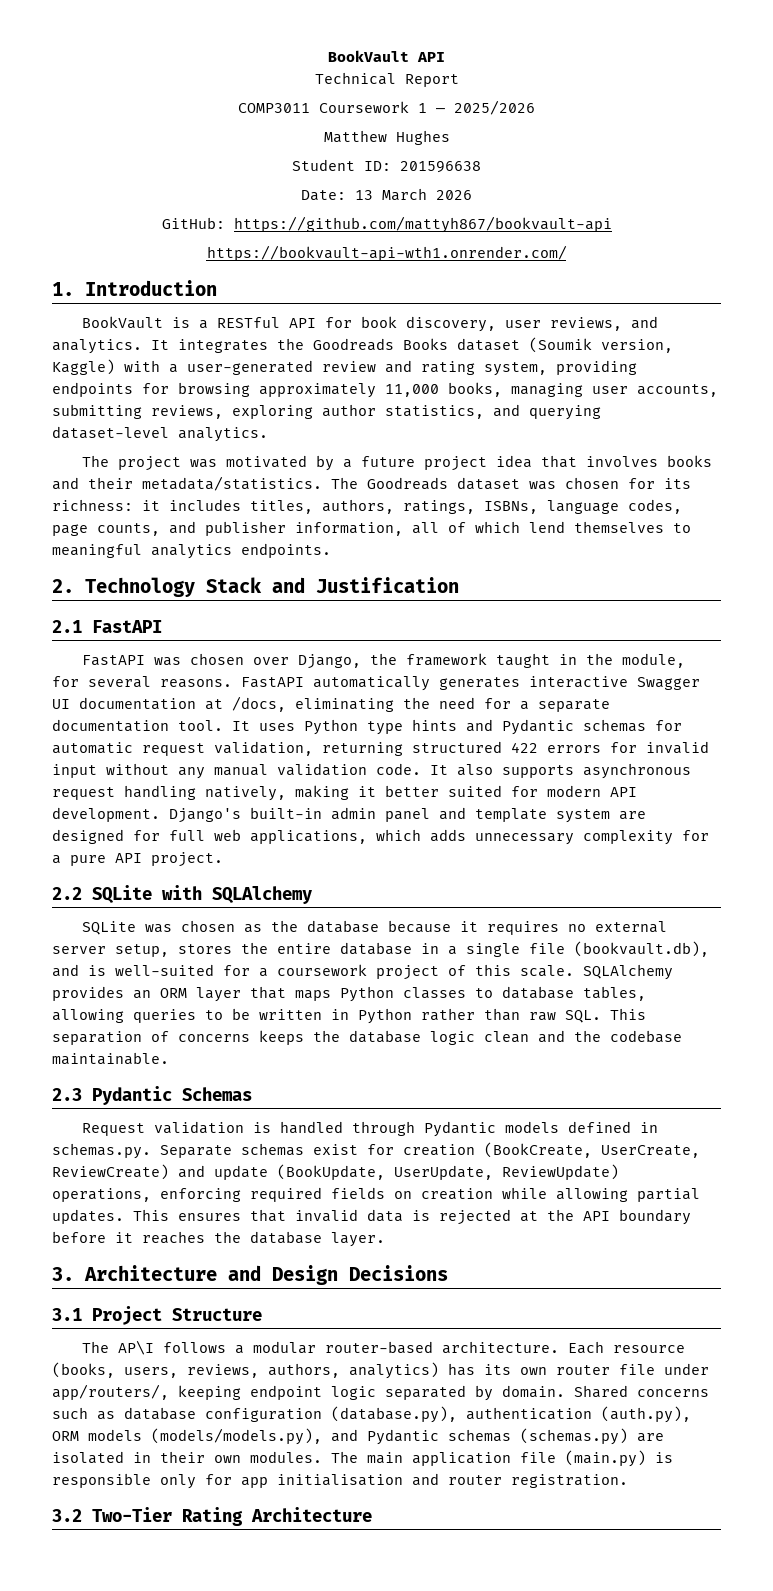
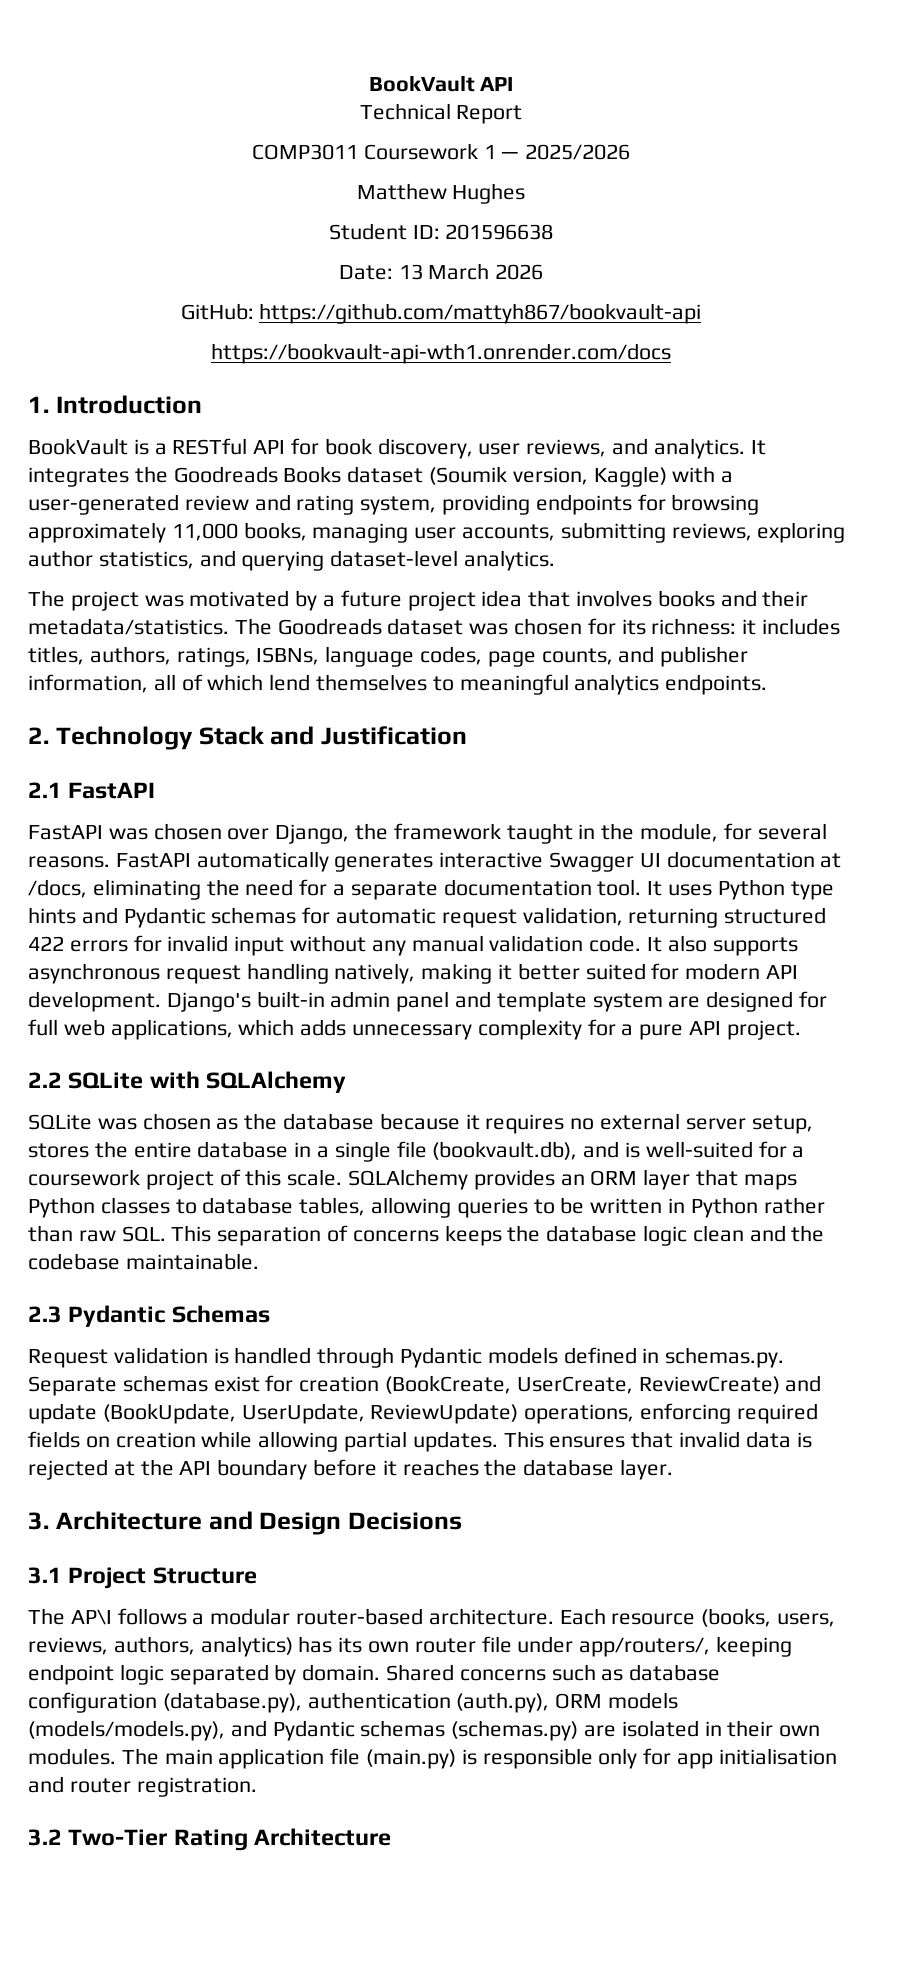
[206,245,567,261] https://bookvault-api-wth1.onrender.com/ -> [211,343,671,364] https://bookvault-api-wth1.onrender.com/docs

